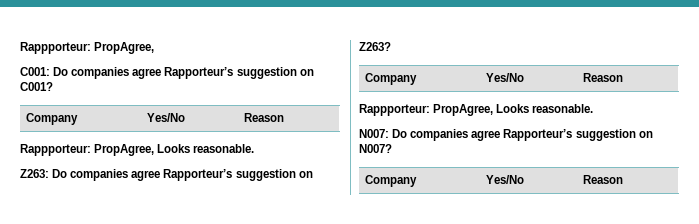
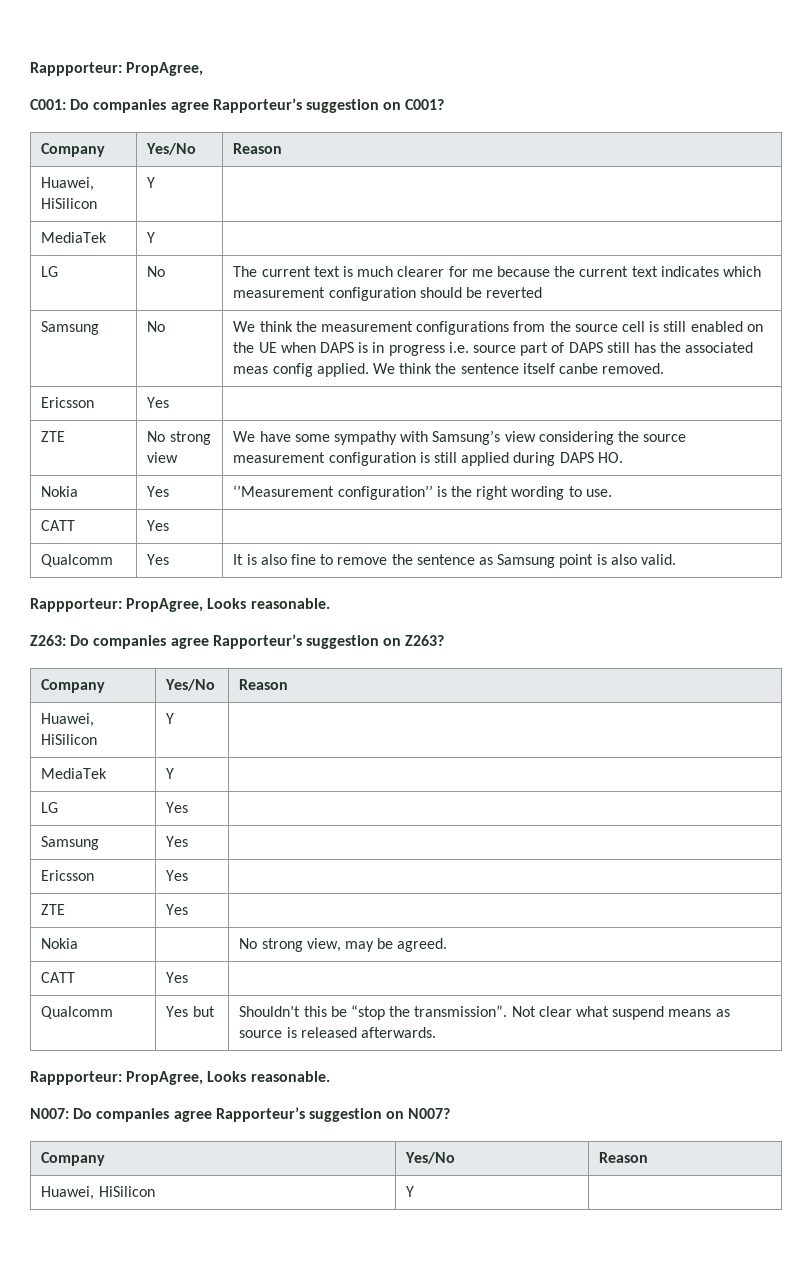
(285, 117) none -> [41,177,95,191] [41,198,98,209] [147,177,156,188] [41,232,108,243] [147,232,156,243] [41,266,59,277] [147,266,166,277] [233,266,761,277] [233,287,543,301] [41,321,100,335] [147,321,166,332] [233,321,763,335] [233,342,754,356] [233,363,665,377] [41,397,95,408] [147,397,170,408] [41,431,66,442] [147,431,211,445] [147,452,179,463] [233,430,687,445] [233,452,623,466] [41,486,79,497] [147,486,170,497] [233,485,612,500] [41,520,76,531] [147,520,170,531] [41,554,114,567] [147,554,170,565] [233,554,676,568] // Huawei, HiSilicon | Y | // MediaTek | Y | // LG | No | The current text is much clearer for me because the current text indicates which measurement configuration should be reverted // Samsung | No | We think the measurement configurations from the source cell is still enabled on the UE when DAPS is in progress i.e. source part of DAPS still has the associated meas config applied. We think the sentence itself canbe removed. // Ericsson | Yes | // ZTE | No strong view | We have some sympathy with Samsung’s view considering the source measurement configuration is still applied during DAPS HO. // Nokia | Yes | ‘’Measurement configuration’’ is the right wording to use. // CATT | Yes | // Qualcomm | Yes | It is also fine to remove the sentence as Samsung point is also valid.
(624, 77) none -> [41,713,95,727] [41,734,98,745] [166,713,175,724] [41,768,108,779] [166,768,175,779] [41,802,59,813] [166,802,189,813] [41,836,100,850] [166,836,189,847] [41,870,95,881] [166,870,189,881] [41,904,66,915] [166,904,189,915] [41,938,79,949] [239,938,448,952] [41,972,76,983] [166,972,189,983] [41,1006,114,1019] [166,1006,215,1017] [239,1005,730,1020] [239,1027,437,1038] // Huawei, HiSilicon | Y | // MediaTek | Y | // LG | Yes | // Samsung | Yes | // Ericsson | Yes | // ZTE | Yes | // Nokia | | No strong view, may be agreed. // CATT | Yes | // Qualcomm | Yes but | Shouldn’t this be “stop the transmission”. Not clear what suspend means as source is released afterwards.
(624, 179) none -> [41,1186,155,1200] [406,1186,415,1197] // Huawei, HiSilicon | Y |

